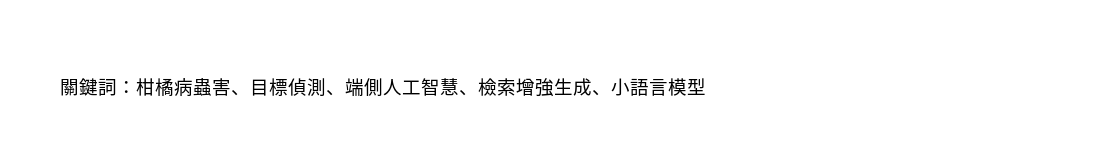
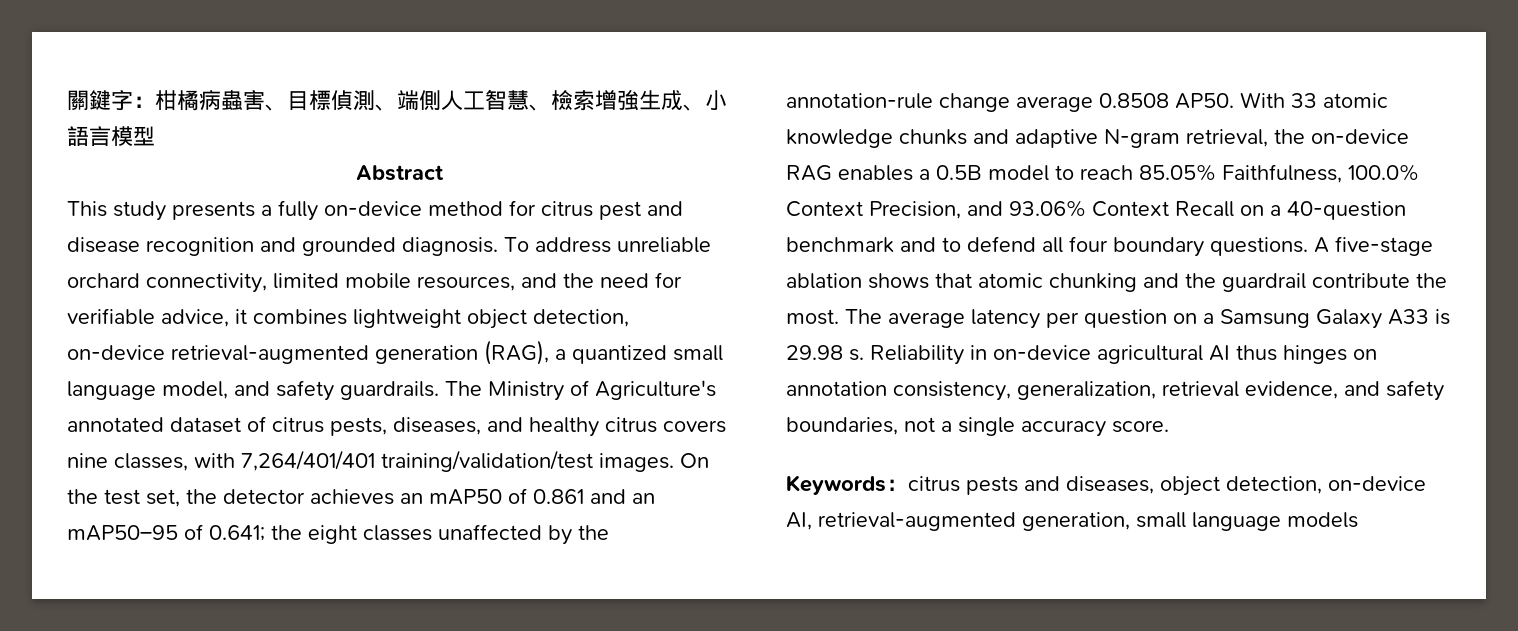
[98,78,117,96] 詞 -> [111,90,133,111] 字
(706, 86) none -> [356,165,444,181] [67,200,683,221] [67,237,711,256] [67,272,682,293] [67,308,629,329] [67,340,723,365] [67,380,716,401] [67,416,726,437] [67,450,709,472] [67,488,655,507] [67,524,609,545] [786,92,1388,112] [786,129,1409,148] [786,164,1419,183] [786,200,1406,220] [786,236,1433,257] [786,273,1447,292] [786,309,1450,329] [786,345,1377,365] [786,380,1444,401] [786,417,1169,437] [786,475,1426,496] [786,512,1358,531] // Abstract // This study presents a fully on-device method for citrus pest and disease recognition and grounded diagnosis. To address unreliable orchard connectivity, limited mobile resources, and the need for verifiable advice, it combines lightweight object detection, on-device retrieval-augmented generation (RAG), a quantized small language model, and safety guardrails. The Ministry of Agriculture's annotated dataset of citrus pests, diseases, and healthy citrus covers nine classes, with 7,264/401/401 training/validation/test images. On the test set, the detector achieves an mAP50 of 0.861 and an mAP50–95 of 0.641; the eight classes unaffected by the annotation-rule change average 0.8508 AP50. With 33 atomic knowledge chunks and adaptive N-gram retrieval, the on-device RAG enables a 0.5B model to reach 85.05% Faithfulness, 100.0% Context Precision, and 93.06% Context Recall on a 40-question benchmark and to defend all four boundary questions. A five-stage ablation shows that atomic chunking and the guardrail contribute the most. The average latency per question on a Samsung Galaxy A33 is 29.98 s. Reliability in on-device agricultural AI thus hinges on annotation consistency, generalization, retrieval evidence, and safety boundaries, not a single accuracy score. // Keywords：citrus pests and diseases, object detection, on-device AI, retrieval-augmented generation, small language models

